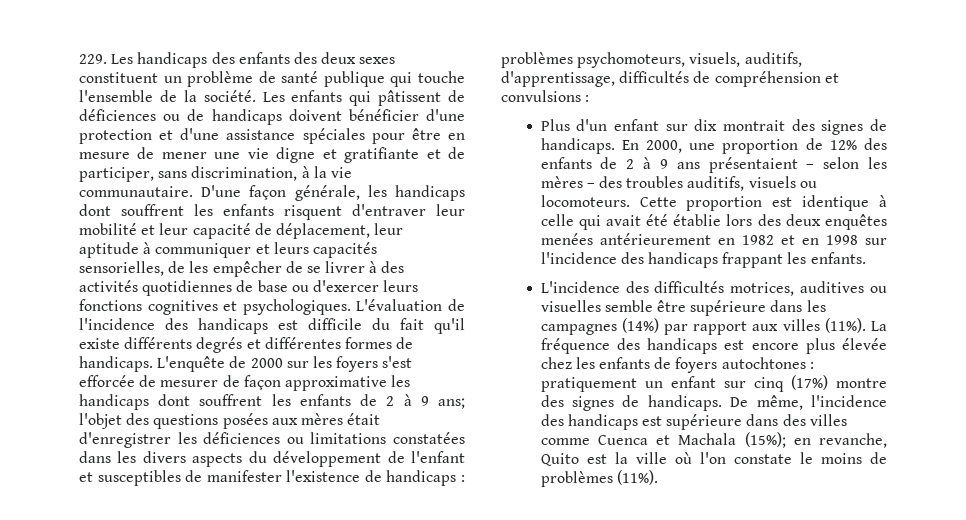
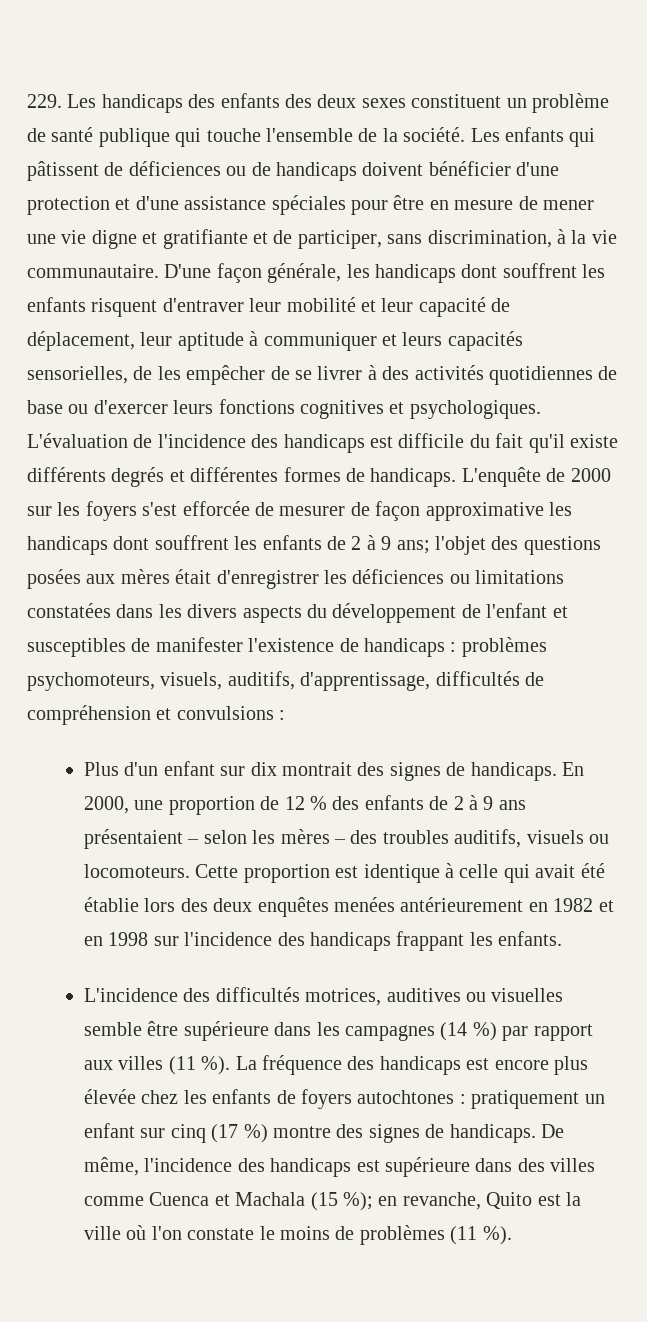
[829,140,857,150] 12% -> [284,796,327,810] 12 %
[621,318,659,333] (14%) -> [440,1022,497,1041] (14 %)
[824,318,866,333] (11%). -> [168,1056,231,1075] (11 %).
[790,375,828,390] (17%) -> [211,1124,268,1143] (17 %)
[744,432,786,448] (15%); -> [310,1192,373,1211] (15 %);
[616,470,658,485] (11%). -> [450,1226,512,1245] (11 %).

